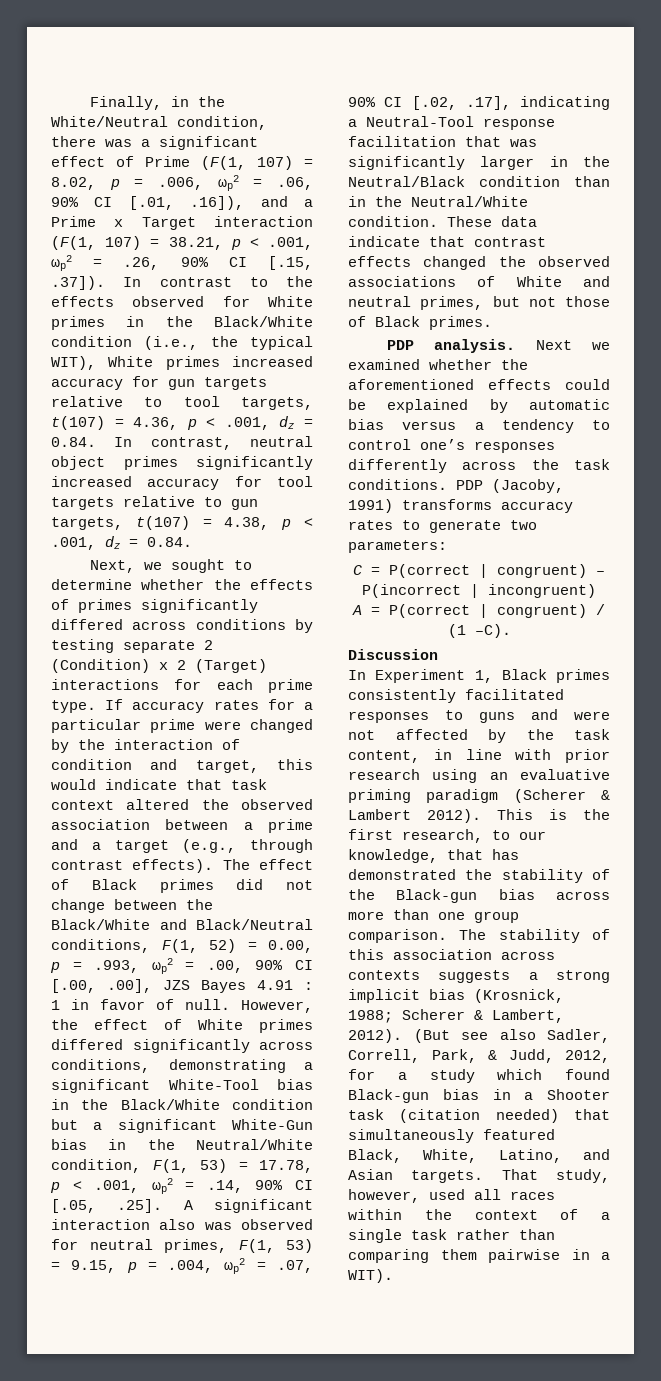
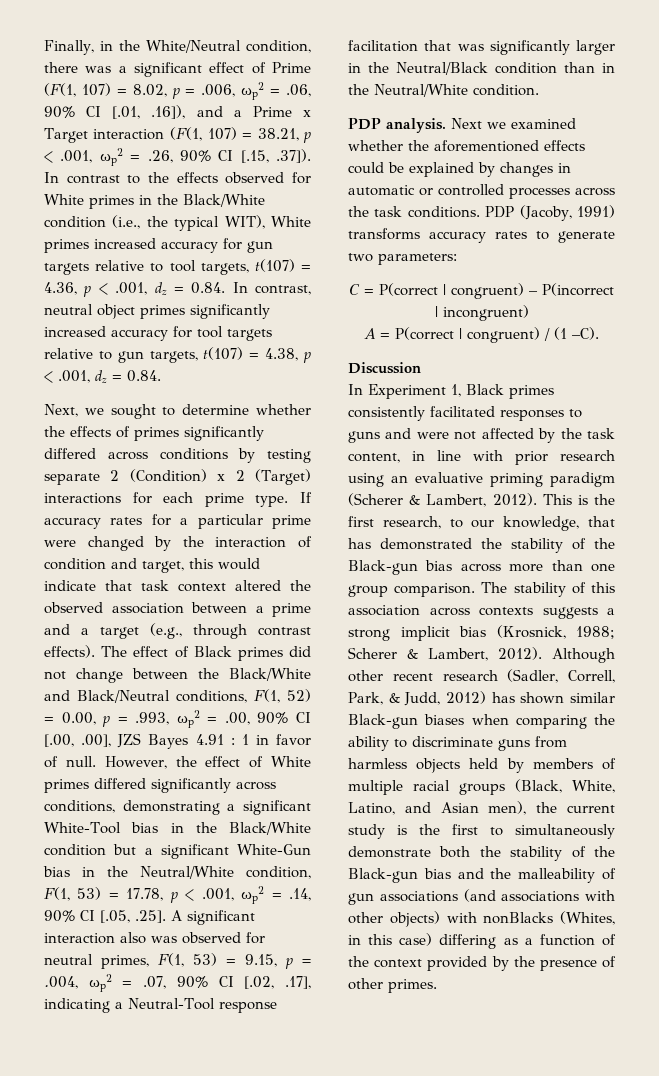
[447,216,537,227] [348,236,546,247] [348,256,610,270] [348,276,610,287] [348,296,610,310] [348,316,492,330] These data indicate that contrast effects changed the observed associations of White and neutral primes, but not those of Black primes. -> (539, 90) none
[529,399,610,410] [348,419,610,433] [348,439,555,453] [348,459,447,473] automatic bias versus a tendency to control one’s responses differently -> [500,162,571,177] [348,184,570,199] changes in automatic or controlled processes
[348,809,411,820] Lambert -> [426,494,487,507] Lambert,
[413,1029,610,1043] [348,1049,610,1063] [348,1069,610,1083] [348,1089,610,1103] [348,1109,610,1123] [348,1129,555,1143] [348,1149,610,1163] [348,1169,610,1183] [348,1189,555,1203] [348,1209,610,1220] [348,1229,555,1243] [348,1249,610,1263] [348,1269,393,1283] (But see also Sadler, Correll, Park, & Judd, 2012, for a study which found Black-gun bias in a Shooter task (citation needed) that simultaneously featured Black, White, Latino, and Asian targets. That study, however, used all races within the context of a single task rather than comparing them pairwise in a WIT). -> [552,648,615,663] [348,669,615,683] [348,691,615,706] [348,714,615,729] [348,736,567,751] [348,758,616,773] [348,779,615,795] [348,801,615,815] [348,824,615,839] [348,846,615,861] [348,868,616,883] [348,889,615,905] [348,911,615,927] [348,933,616,949] [348,956,616,971] [348,978,437,993] Although other recent research (Sadler, Correll, Park, & Judd, 2012) has shown similar Black-gun biases when comparing the ability to discriminate guns from harmless objects held by members of multiple racial groups (Black, White, Latino, and Asian men), the current study is the first to simultaneously demonstrate both the stability of the Black-gun bias and the malleability of gun associations (and associations with other objects) with nonBlacks (Whites, in this case) differing as a function of the context provided by the presence of other primes.

